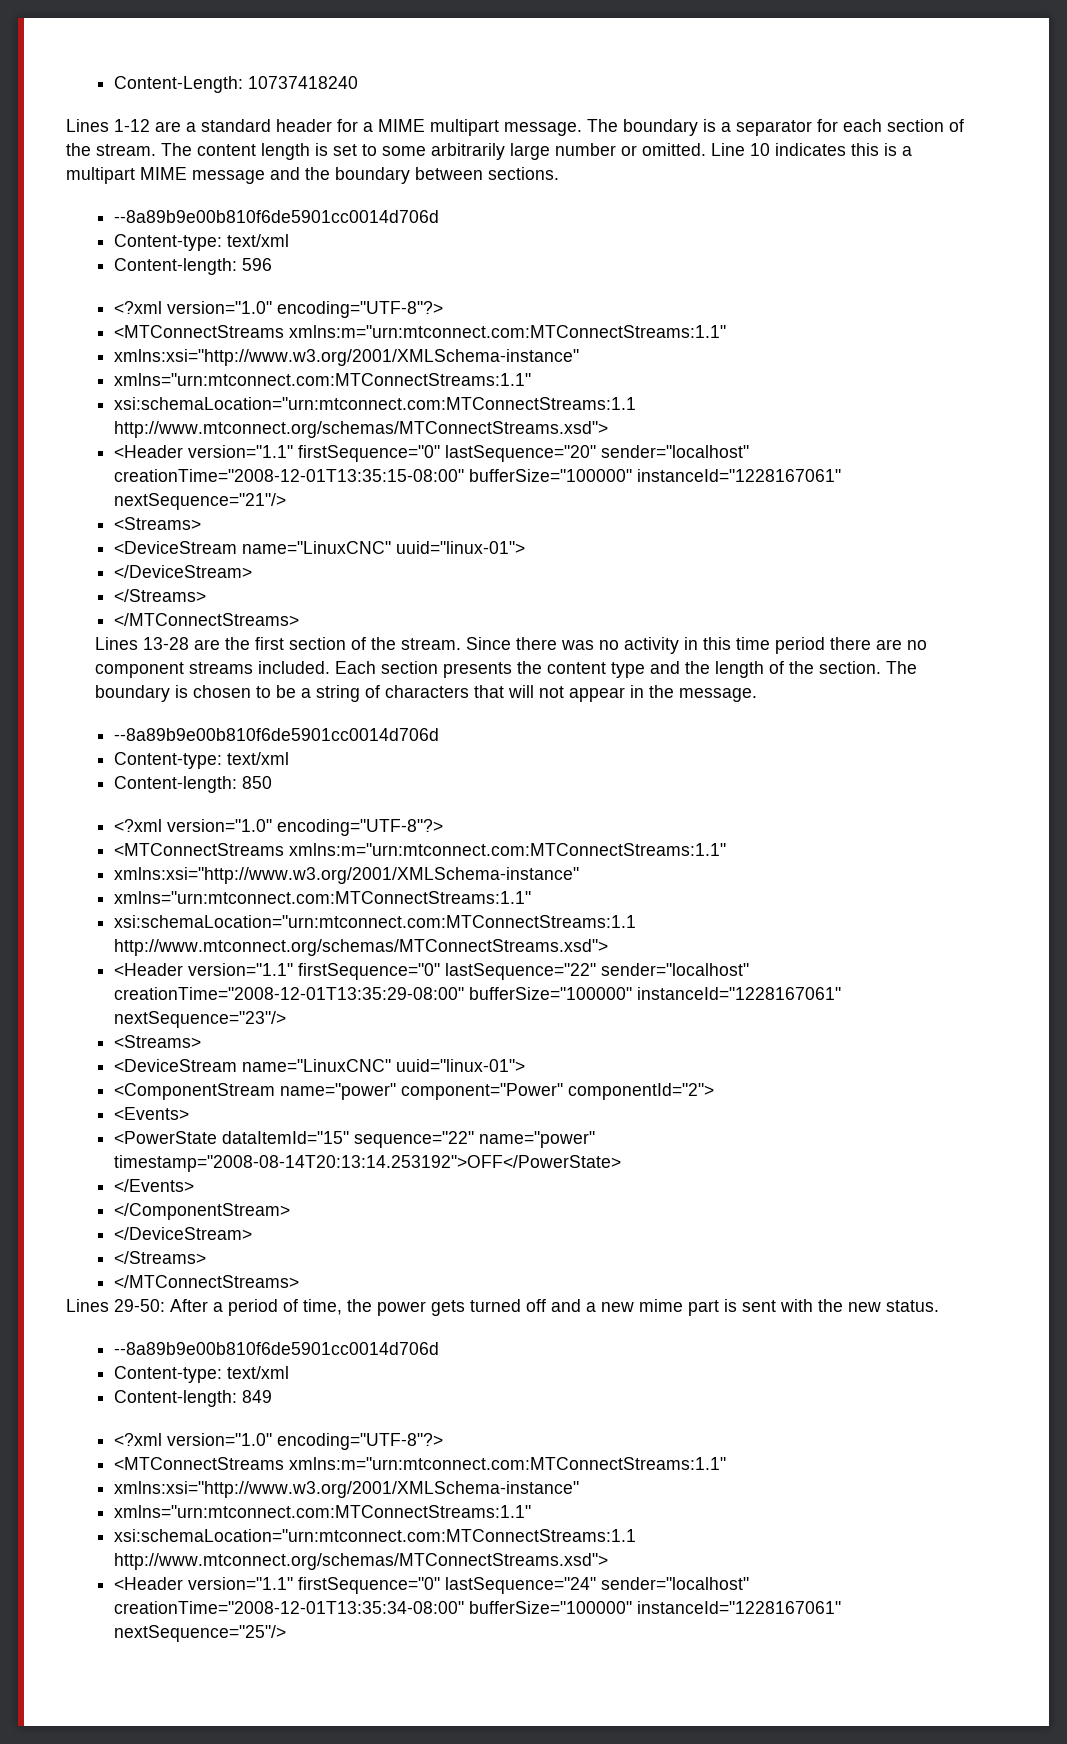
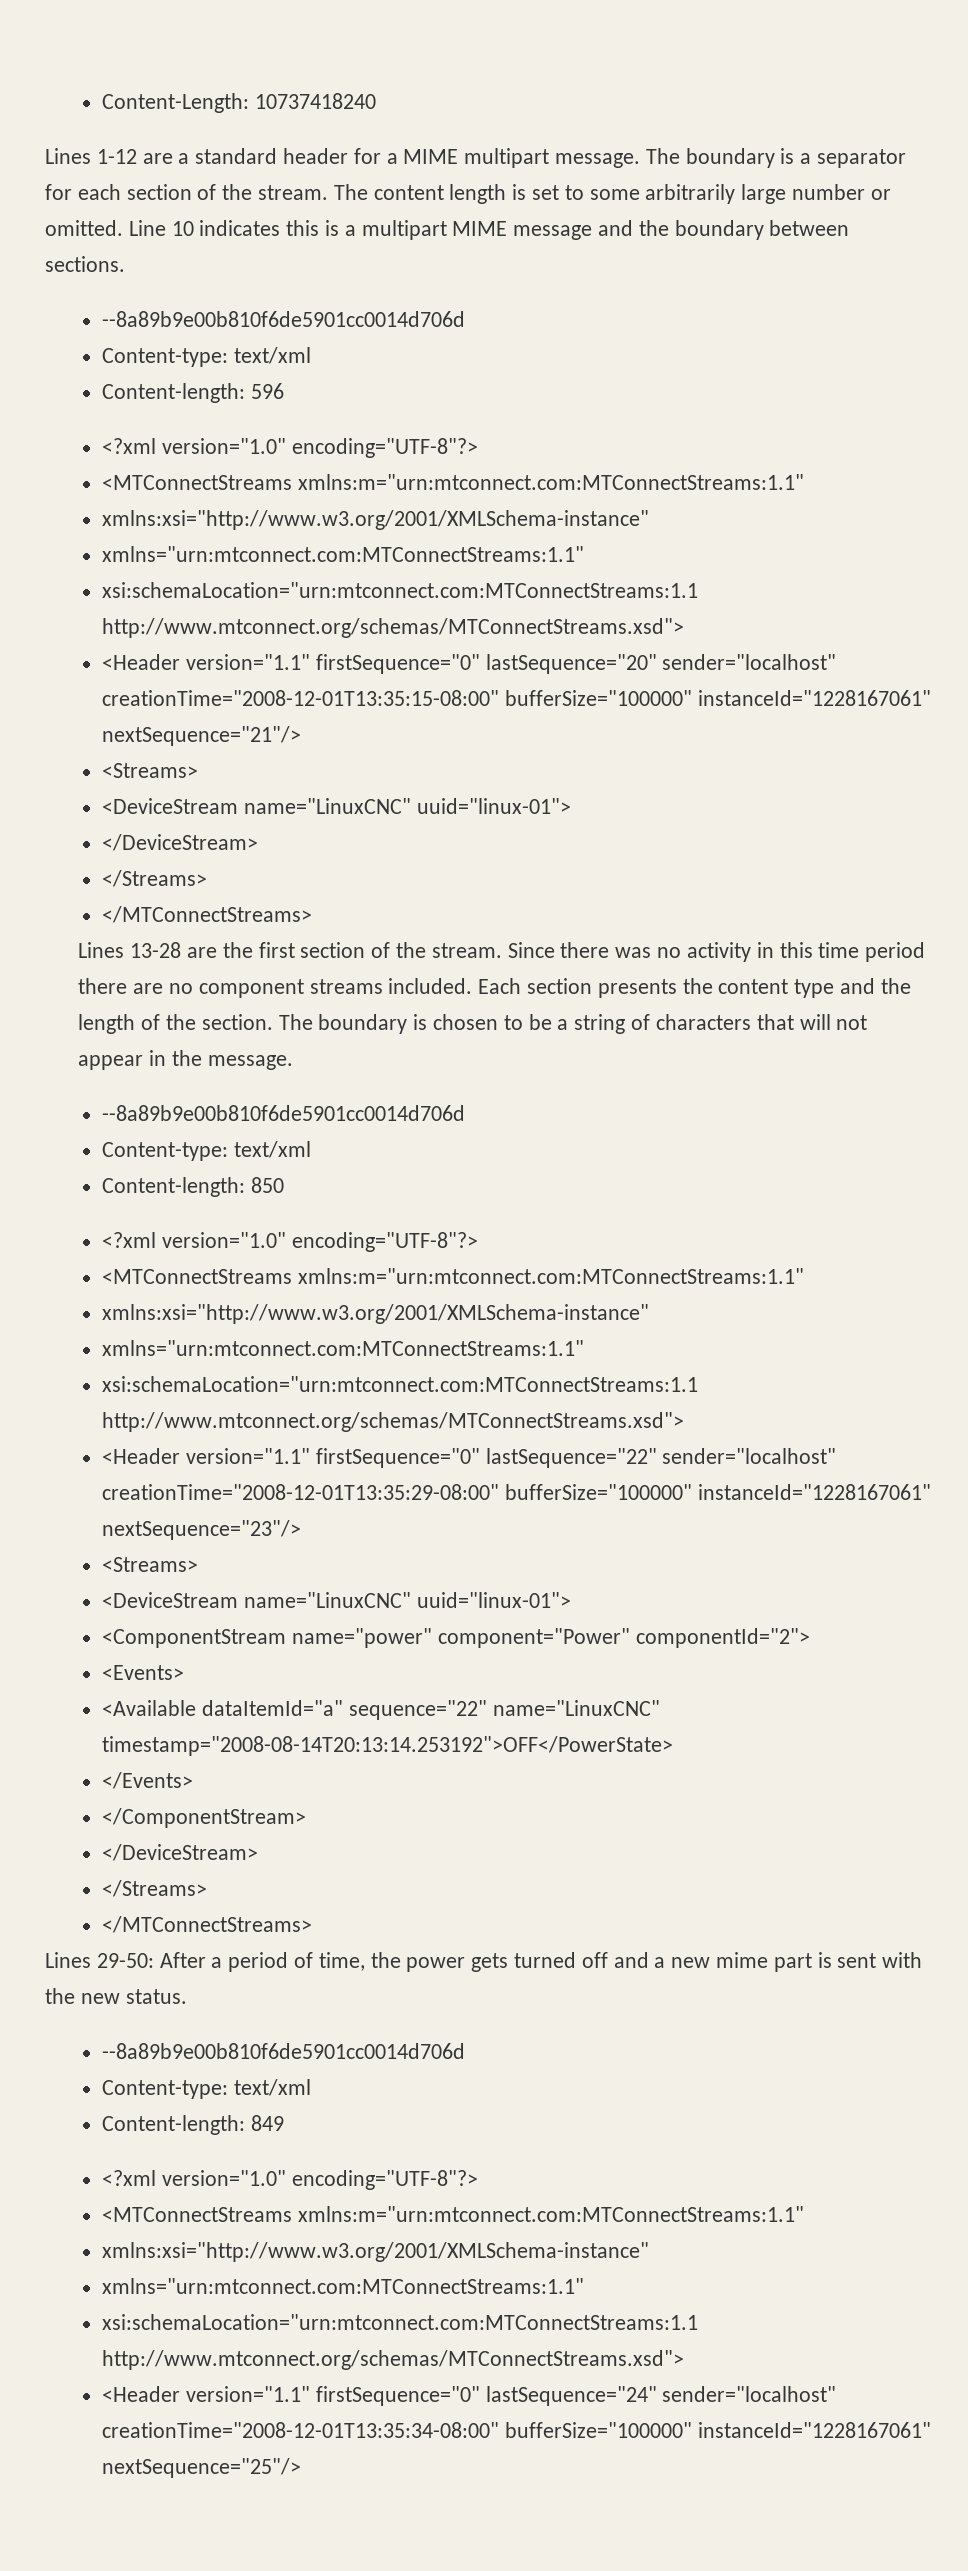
[113,1131,595,1148] <PowerState dataItemId="15" sequence="22" name="power" -> [102,1700,660,1720] <Available dataItemId="a" sequence="22" name="LinuxCNC"

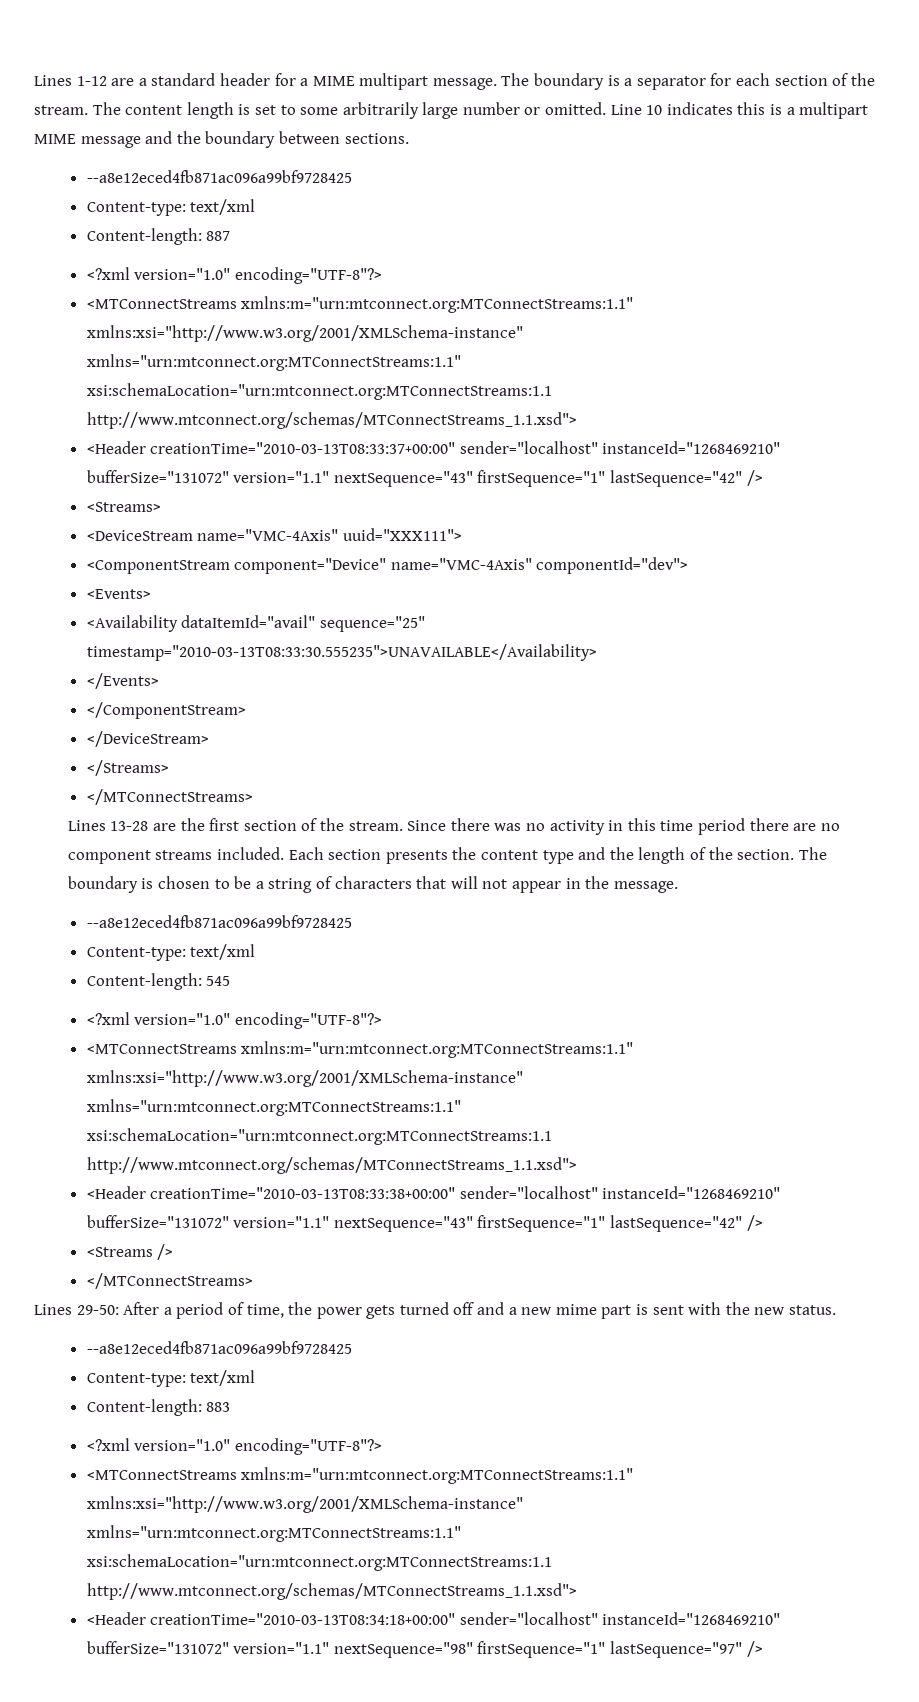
[102,93,376,113] Content-Length: 10737418240 // -> (34, 80) none
[102,311,466,327] [102,347,311,367] [102,383,284,403] [102,438,478,458] [102,474,804,490] [102,510,650,530] [102,546,585,562] [102,582,699,598] [102,618,685,638] [102,654,837,674] [102,690,931,706] [102,726,302,746] [102,763,199,778] [102,798,571,814] --8a89b9e00b810f6de5901cc0014d706d // Content-type: text/xml // Content-length: 596 // <?xml version="1.0" encoding="UTF-8"?> // <MTConnectStreams xmlns:m="urn:mtconnect.com:MTConnectStreams:1.1" // xmlns:xsi="http://www.w3.org/2001/XMLSchema-instance" // xmlns="urn:mtconnect.com:MTConnectStreams:1.1" // xsi:schemaLocation="urn:mtconnect.com:MTConnectStreams:1.1 http://www.mtconnect.org/schemas/MTConnectStreams.xsd"> // <Header version="1.1" firstSequence="0" lastSequence="20" sender="localhost" creationTime="2008-12-01T13:35:15-08:00" bufferSize="100000" instanceId="1228167061" nextSequence="21"/> // <Streams> // <DeviceStream name="LinuxCNC" uuid="linux-01"> -> [86,170,352,183] [86,199,256,216] [86,228,231,245] [86,267,382,284] [86,296,634,313] [86,325,523,342] [86,354,461,371] [86,383,552,400] [86,412,577,429] [86,441,781,454] [86,470,763,487] [86,502,161,512] [86,528,462,541] [86,557,689,574] [86,589,151,599] [86,615,425,632] [86,644,597,661] [86,673,159,689] [86,702,246,719] --a8e12eced4fb871ac096a99bf9728425 // Content-type: text/xml // Content-length: 887 // <?xml version="1.0" encoding="UTF-8"?> // <MTConnectStreams xmlns:m="urn:mtconnect.org:MTConnectStreams:1.1" xmlns:xsi="http://www.w3.org/2001/XMLSchema-instance" xmlns="urn:mtconnect.org:MTConnectStreams:1.1" xsi:schemaLocation="urn:mtconnect.org:MTConnectStreams:1.1 http://www.mtconnect.org/schemas/MTConnectStreams_1.1.xsd"> // <Header creationTime="2010-03-13T08:33:37+00:00" sender="localhost" instanceId="1268469210" bufferSize="131072" version="1.1" nextSequence="43" firstSequence="1" lastSequence="42" /> // <Streams> // <DeviceStream name="VMC-4Axis" uuid="XXX111"> // <ComponentStream component="Device" name="VMC-4Axis" componentId="dev"> // <Events> // <Availability dataItemId="avail" sequence="25" timestamp="2010-03-13T08:33:30.555235">UNAVAILABLE</Availability> // </Events> // </ComponentStream>
[102,1105,466,1121] [102,1141,311,1161] [102,1177,284,1197] [102,1232,478,1252] [102,1268,804,1284] [102,1304,650,1324] [102,1340,585,1356] [102,1376,699,1392] [102,1412,685,1432] [102,1448,837,1468] [102,1484,931,1500] [102,1520,302,1540] [102,1557,199,1572] [102,1592,571,1608] [102,1628,810,1648] [102,1665,185,1680] [102,1700,660,1720] [102,1736,674,1756] [102,1772,194,1789] [102,1808,307,1828] [102,1844,259,1861] [102,1880,208,1897] --8a89b9e00b810f6de5901cc0014d706d // Content-type: text/xml // Content-length: 850 // <?xml version="1.0" encoding="UTF-8"?> // <MTConnectStreams xmlns:m="urn:mtconnect.com:MTConnectStreams:1.1" // xmlns:xsi="http://www.w3.org/2001/XMLSchema-instance" // xmlns="urn:mtconnect.com:MTConnectStreams:1.1" // xsi:schemaLocation="urn:mtconnect.com:MTConnectStreams:1.1 http://www.mtconnect.org/schemas/MTConnectStreams.xsd"> // <Header version="1.1" firstSequence="0" lastSequence="22" sender="localhost" creationTime="2008-12-01T13:35:29-08:00" bufferSize="100000" instanceId="1228167061" nextSequence="23"/> // <Streams> // <DeviceStream name="LinuxCNC" uuid="linux-01"> // <ComponentStream name="power" component="Power" componentId="2"> // <Events> // <Available dataItemId="a" sequence="22" name="LinuxCNC" timestamp="2008-08-14T20:13:14.253192">OFF</PowerState> // </Events> // </ComponentStream> // </DeviceStream> // </Streams> -> [86,915,352,928] [86,944,256,961] [86,973,231,990] [86,1012,382,1029] [86,1041,634,1058] [86,1070,523,1087] [86,1099,461,1116] [86,1128,552,1145] [86,1157,577,1174] [86,1186,781,1199] [86,1215,763,1232] [86,1244,174,1260] --a8e12eced4fb871ac096a99bf9728425 // Content-type: text/xml // Content-length: 545 // <?xml version="1.0" encoding="UTF-8"?> // <MTConnectStreams xmlns:m="urn:mtconnect.org:MTConnectStreams:1.1" xmlns:xsi="http://www.w3.org/2001/XMLSchema-instance" xmlns="urn:mtconnect.org:MTConnectStreams:1.1" xsi:schemaLocation="urn:mtconnect.org:MTConnectStreams:1.1 http://www.mtconnect.org/schemas/MTConnectStreams_1.1.xsd"> // <Header creationTime="2010-03-13T08:33:38+00:00" sender="localhost" instanceId="1268469210" bufferSize="131072" version="1.1" nextSequence="43" firstSequence="1" lastSequence="42" /> // <Streams />
[102,2043,466,2059] [102,2079,311,2099] [102,2115,284,2135] [102,2170,478,2190] [102,2206,804,2222] [102,2242,650,2262] [102,2278,585,2294] [102,2314,699,2330] [102,2350,685,2370] [102,2386,837,2406] [102,2422,931,2438] [102,2458,302,2478] --8a89b9e00b810f6de5901cc0014d706d // Content-type: text/xml // Content-length: 849 // <?xml version="1.0" encoding="UTF-8"?> // <MTConnectStreams xmlns:m="urn:mtconnect.com:MTConnectStreams:1.1" // xmlns:xsi="http://www.w3.org/2001/XMLSchema-instance" // xmlns="urn:mtconnect.com:MTConnectStreams:1.1" // xsi:schemaLocation="urn:mtconnect.com:MTConnectStreams:1.1 http://www.mtconnect.org/schemas/MTConnectStreams.xsd"> // <Header version="1.1" firstSequence="0" lastSequence="24" sender="localhost" creationTime="2008-12-01T13:35:34-08:00" bufferSize="100000" instanceId="1228167061" nextSequence="25"/> -> [86,1341,352,1354] [86,1370,256,1387] [86,1399,231,1416] [86,1438,382,1455] [86,1467,634,1484] [86,1496,523,1513] [86,1525,461,1542] [86,1554,552,1571] [86,1583,577,1600] [86,1612,781,1625] [86,1641,763,1658] --a8e12eced4fb871ac096a99bf9728425 // Content-type: text/xml // Content-length: 883 // <?xml version="1.0" encoding="UTF-8"?> // <MTConnectStreams xmlns:m="urn:mtconnect.org:MTConnectStreams:1.1" xmlns:xsi="http://www.w3.org/2001/XMLSchema-instance" xmlns="urn:mtconnect.org:MTConnectStreams:1.1" xsi:schemaLocation="urn:mtconnect.org:MTConnectStreams:1.1 http://www.mtconnect.org/schemas/MTConnectStreams_1.1.xsd"> // <Header creationTime="2010-03-13T08:34:18+00:00" sender="localhost" instanceId="1268469210" bufferSize="131072" version="1.1" nextSequence="98" firstSequence="1" lastSequence="97" />

